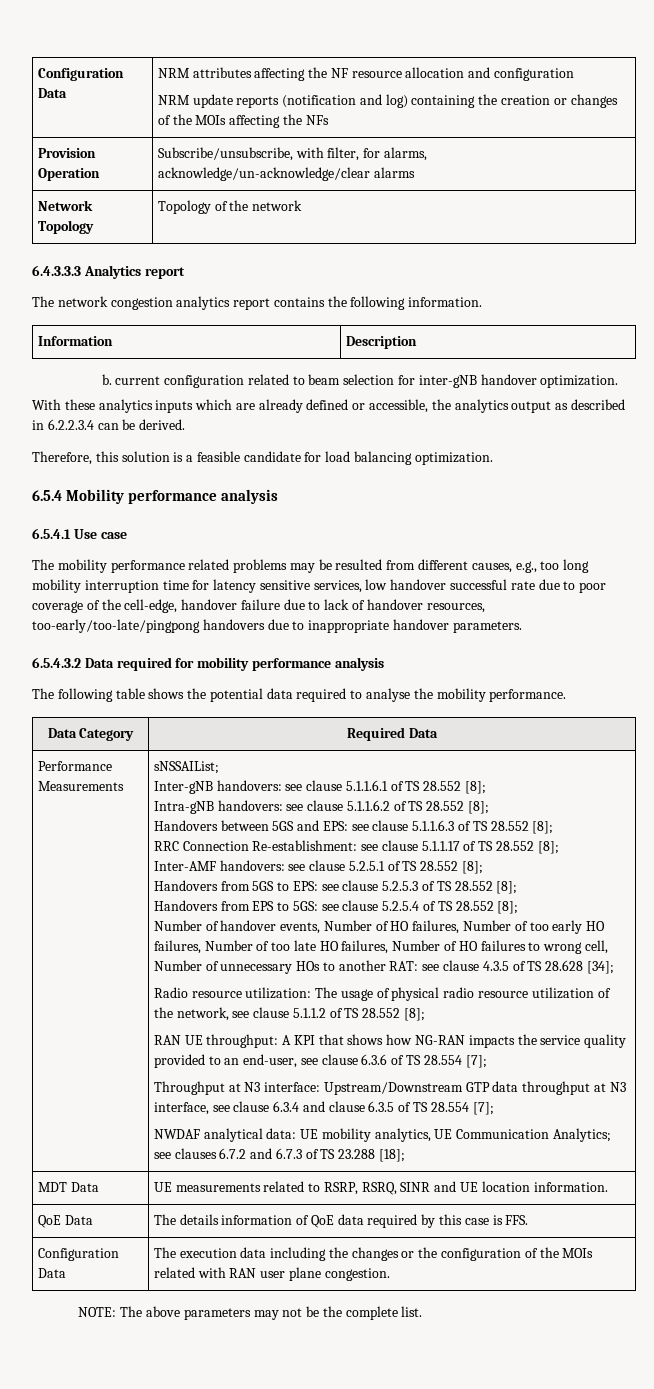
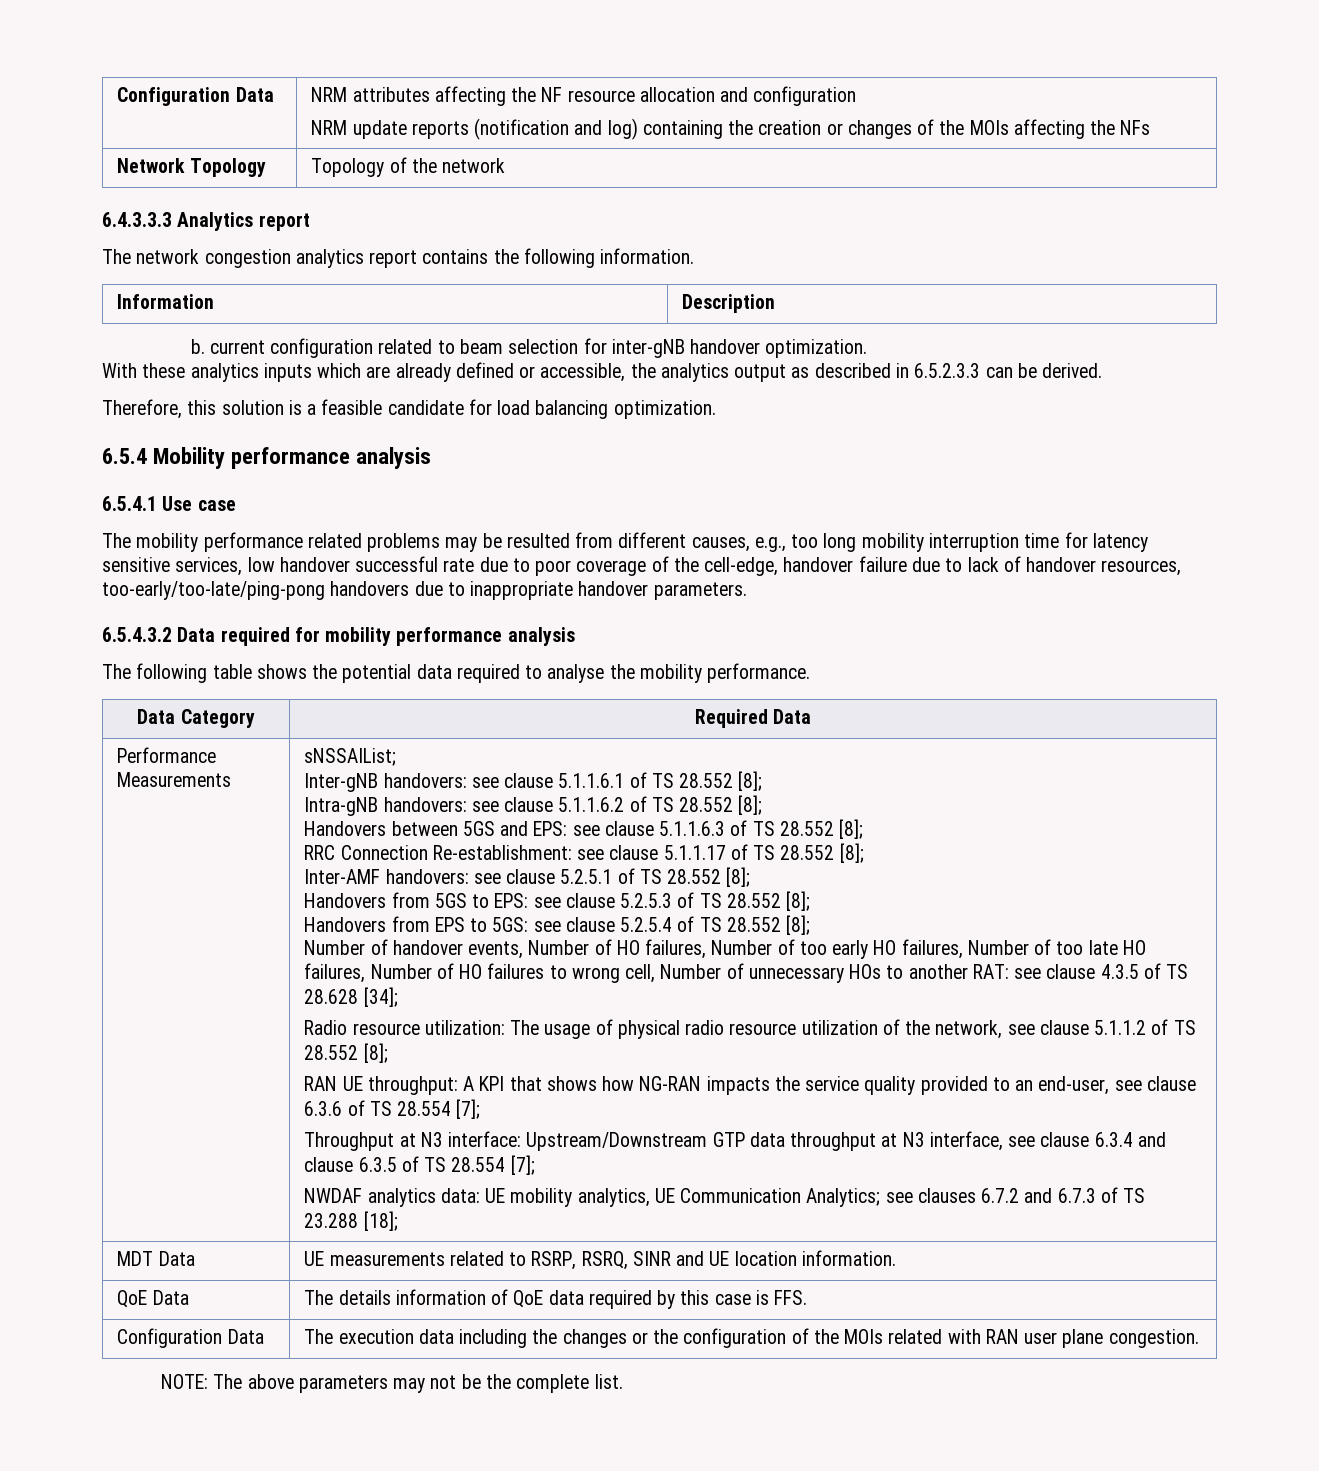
[37,148,96,158] [37,168,100,181] [157,147,427,161] [157,167,415,181] // Provision Operation | Subscribe/unsubscribe, with filter, for alarms, acknowledge/un-acknowledge/clear alarms -> (1151, 127) none
[47,419,94,430] 6.2.2.3.4 -> [914,363,981,378] 6.5.2.3.3
[32,619,200,633] too-early/too-late/pingpong -> [102,581,325,600] too-early/too-late/ping-pong
[203,1128,263,1142] analytical -> [367,1188,436,1207] analytics

